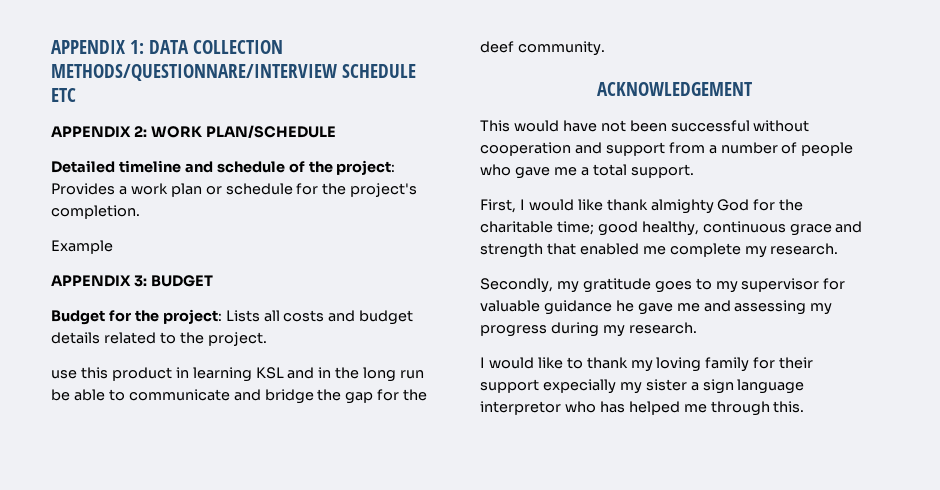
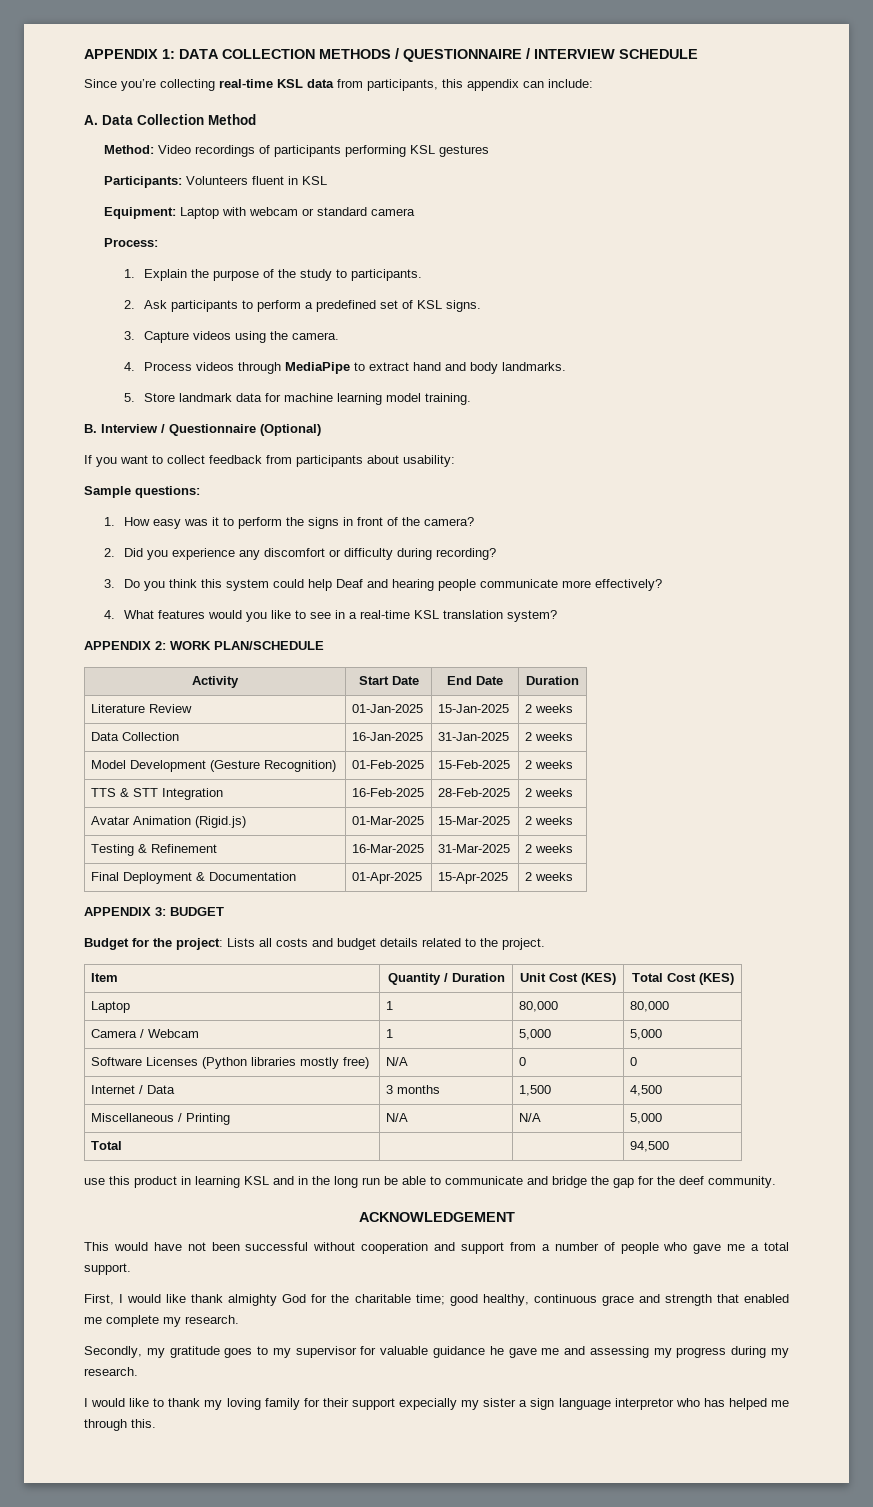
[51,64,416,81] [51,88,76,102] [51,125,336,138] [51,160,396,175] [51,183,418,197] [51,205,140,219] [51,240,113,254] METHODS/QUESTIONNARE/INTERVIEW SCHEDULE ETC // APPENDIX 2: WORK PLAN/SCHEDULE // Detailed timeline and schedule of the project: Provides a work plan or schedule for the project's completion. // Example -> [319,48,698,62] [84,79,593,91] [84,114,256,125] [104,145,490,157] [104,176,328,188] [104,207,416,219] [104,238,159,247] [124,269,423,281] [124,300,482,312] [124,331,340,343] [124,362,567,374] [124,393,472,405] [84,424,321,436] [84,455,455,467] [84,486,200,498] [104,517,475,529] [104,548,497,560] [104,579,663,591] [104,610,558,622] [84,641,324,650] [192,676,239,688] [358,676,419,685] [447,676,503,685] [526,676,579,685] [90,704,192,713] [351,704,423,713] [437,704,509,713] [524,704,573,713] [90,732,179,741] [351,732,423,741] [437,732,509,741] [524,732,573,741] [90,760,336,772] [351,760,424,769] [437,760,510,769] [524,760,573,769] [90,788,223,800] [351,788,424,797] [437,788,510,797] [524,788,573,797] [90,816,246,828] [351,816,424,825] [437,816,510,825] [524,816,573,825] [90,844,217,856] [351,844,424,853] [437,844,510,853] [524,844,573,853] [90,872,296,884] [351,872,422,884] [437,872,508,884] [524,872,573,881] METHODS / QUESTIONNAIRE / INTERVIEW SCHEDULE // Since you’re collecting real-time KSL data from participants, this appendix can include: // A. Data Collection Method // Method: Video recordings of participants performing KSL gestures // Participants: Volunteers fluent in KSL // Equipment: Laptop with webcam or standard camera // Process: // 1. Explain the purpose of the study to participants. // 2. Ask participants to perform a predefined set of KSL signs. // 3. Capture videos using the camera. // 4. Process videos through MediaPipe to extract hand and body landmarks. // 5. Store landmark data for machine learning model training. // B. Interview / Questionnaire (Optional) // If you want to collect feedback from participants about usability: // Sample questions: // 1. How easy was it to perform the signs in front of the camera? // 2. Did you experience any discomfort or difficulty during recording? // 3. Do you think this system could help Deaf and hearing people communicate more effectively? // 4. What features would you like to see in a real-time KSL translation system? // APPENDIX 2: WORK PLAN/SCHEDULE // Activity | Start Date | End Date | Duration // Literature Review | 01-Jan-2025 | 15-Jan-2025 | 2 weeks // Data Collection | 16-Jan-2025 | 31-Jan-2025 | 2 weeks // Model Development (Gesture Recognition) | 01-Feb-2025 | 15-Feb-2025 | 2 weeks // TTS & STT Integration | 16-Feb-2025 | 28-Feb-2025 | 2 weeks // Avatar Animation (Rigid.js) | 01-Mar-2025 | 15-Mar-2025 | 2 weeks // Testing & Refinement | 16-Mar-2025 | 31-Mar-2025 | 2 weeks // Final Deployment & Documentation | 01-Apr-2025 | 15-Apr-2025 | 2 weeks
(267, 339) none -> [90,973,118,982] [387,973,505,985] [520,973,616,985] [631,973,734,985] [90,1001,130,1013] [385,1001,393,1010] [518,1001,558,1012] [629,1001,669,1012] [90,1029,199,1038] [385,1029,393,1038] [518,1029,551,1040] [629,1029,662,1040] [90,1057,369,1069] [385,1057,408,1066] [518,1057,526,1066] [629,1057,637,1066] [90,1085,175,1094] [385,1085,440,1094] [518,1085,551,1096] [629,1085,662,1096] [90,1113,230,1125] [385,1113,408,1122] [518,1113,541,1122] [629,1113,662,1124] [90,1141,122,1150] [629,1141,669,1152] // Item | Quantity / Duration | Unit Cost (KES) | Total Cost (KES) // Laptop | 1 | 80,000 | 80,000 // Camera / Webcam | 1 | 5,000 | 5,000 // Software Licenses (Python libraries mostly free) | N/A | 0 | 0 // Internet / Data | 3 months | 1,500 | 4,500 // Miscellaneous / Printing | N/A | N/A | 5,000 // Total | | | 94,500

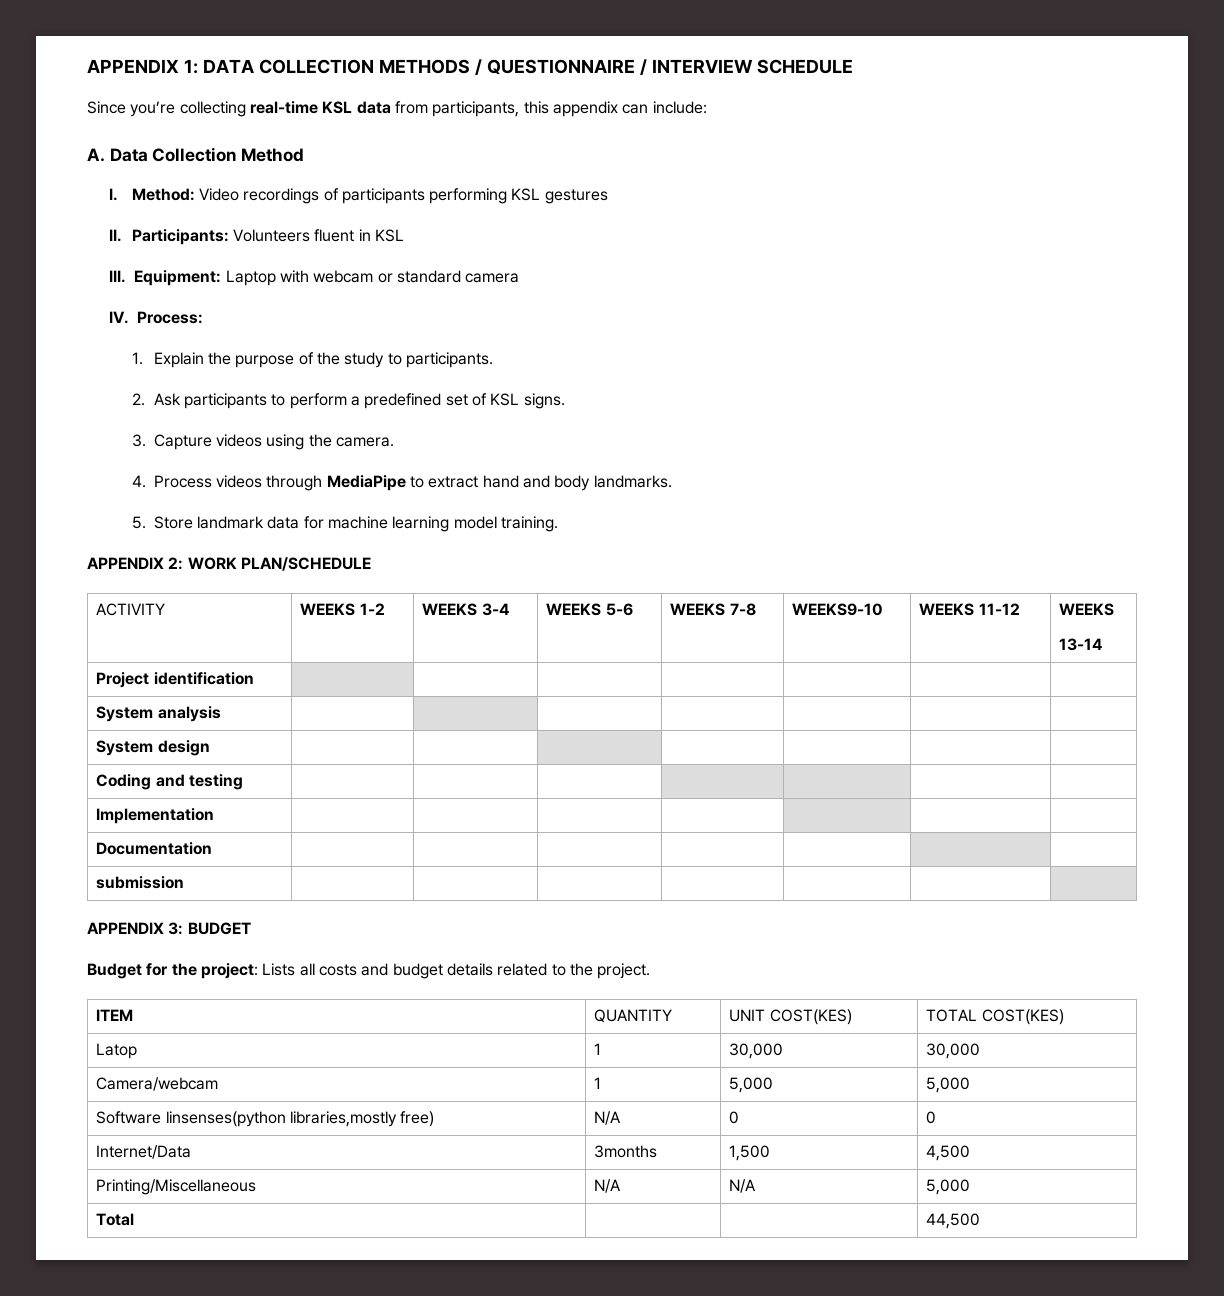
(256, 119) none -> [109,188,119,201] I.
(490, 151) none -> [109,229,123,242] II.
(328, 180) none -> [109,270,127,283] III.
(416, 212) none -> [109,311,130,324] IV.
[84,424,321,436] [84,455,455,467] [84,486,200,498] [104,517,475,529] [104,548,497,560] [104,579,663,591] [104,610,558,622] [84,641,324,650] [192,676,239,688] [358,676,419,685] [447,676,503,685] [526,676,579,685] [90,704,192,713] [351,704,423,713] [437,704,509,713] [524,704,573,713] [90,732,179,741] [351,732,423,741] [437,732,509,741] [524,732,573,741] [90,760,336,772] [351,760,424,769] [437,760,510,769] [524,760,573,769] [90,788,223,800] [351,788,424,797] [437,788,510,797] [524,788,573,797] [90,816,246,828] [351,816,424,825] [437,816,510,825] [524,816,573,825] [90,844,217,856] [351,844,424,853] [437,844,510,853] [524,844,573,853] [90,872,296,884] [351,872,422,884] [437,872,508,884] [524,872,573,881] B. Interview / Questionnaire (Optional) // If you want to collect feedback from participants about usability: // Sample questions: // 1. How easy was it to perform the signs in front of the camera? // 2. Did you experience any discomfort or difficulty during recording? // 3. Do you think this system could help Deaf and hearing people communicate more effectively? // 4. What features would you like to see in a real-time KSL translation system? // APPENDIX 2: WORK PLAN/SCHEDULE // Activity | Start Date | End Date | Duration // Literature Review | 01-Jan-2025 | 15-Jan-2025 | 2 weeks // Data Collection | 16-Jan-2025 | 31-Jan-2025 | 2 weeks // Model Development (Gesture Recognition) | 01-Feb-2025 | 15-Feb-2025 | 2 weeks // TTS & STT Integration | 16-Feb-2025 | 28-Feb-2025 | 2 weeks // Avatar Animation (Rigid.js) | 01-Mar-2025 | 15-Mar-2025 | 2 weeks // Testing & Refinement | 16-Mar-2025 | 31-Mar-2025 | 2 weeks // Final Deployment & Documentation | 01-Apr-2025 | 15-Apr-2025 | 2 weeks -> [87,557,371,571] [96,603,166,616] [300,603,385,616] [422,603,510,616] [546,603,633,616] [670,603,756,616] [792,603,884,616] [919,603,1020,616] [1059,603,1115,616] [1059,638,1104,651] [96,672,254,688] [96,706,221,722] [96,740,210,756] [96,774,244,790] [96,808,215,824] [96,842,213,855] [96,876,185,889] APPENDIX 2: WORK PLAN/SCHEDULE // ACTIVITY | WEEKS 1-2 | WEEKS 3-4 | WEEKS 5-6 | WEEKS 7-8 | WEEKS9-10 | WEEKS 11-12 | WEEKS // 13-14 // Project identification | | | | | | | // System analysis | | | | | | | // System design | | | | | | | // Coding and testing | | | | | | | // Implementation | | | | | | | // Documentation | | | | | | | // submission | | | | | | |
[90,973,118,982] [387,973,505,985] [520,973,616,985] [631,973,734,985] [90,1001,130,1013] [385,1001,393,1010] [518,1001,558,1012] [629,1001,669,1012] [90,1029,199,1038] Item | Quantity / Duration | Unit Cost (KES) | Total Cost (KES) // Laptop | 1 | 80,000 | 80,000 // Camera / Webcam -> [96,1009,134,1021] [594,1009,673,1023] [729,1009,852,1025] [926,1009,1064,1025] [96,1043,138,1059] [594,1043,602,1055] [729,1043,784,1059] [926,1043,981,1059] [96,1077,219,1091] ITEM | QUANTITY | UNIT COST(KES) | TOTAL COST(KES) // Latop | 1 | 30,000 | 30,000 // Camera/webcam
[145,1057,339,1069] Licenses (Python libraries mostly -> [165,1111,398,1127] linsenses(python libraries,mostly
[90,1085,175,1094] [385,1085,440,1094] Internet / Data | 3 months -> [96,1145,192,1159] [594,1145,658,1158] Internet/Data | 3months
[90,1113,230,1125] Miscellaneous / Printing -> [96,1179,257,1195] Printing/Miscellaneous
[629,1141,669,1152] [84,1176,776,1188] [358,1212,515,1222] [84,1242,790,1254] [84,1263,131,1275] [84,1294,789,1306] [84,1315,239,1327] [84,1346,790,1358] [84,1367,138,1376] [84,1398,789,1410] [84,1419,156,1431] 94,500 // use this product in learning KSL and in the long run be able to communicate and bridge the gap for the deef community. // ACKNOWLEDGEMENT // This would have not been successful without cooperation and support from a number of people who gave me a total support. // First, I would like thank almighty God for the charitable time; good healthy, continuous grace and strength that enabled me complete my research. // Secondly, my gratitude goes to my supervisor for valuable guidance he gave me and assessing my progress during my research. // I would like to thank my loving family for their support expecially my sister a sign language interpretor who has helped me through this. -> [926,1213,981,1229] 44,500

